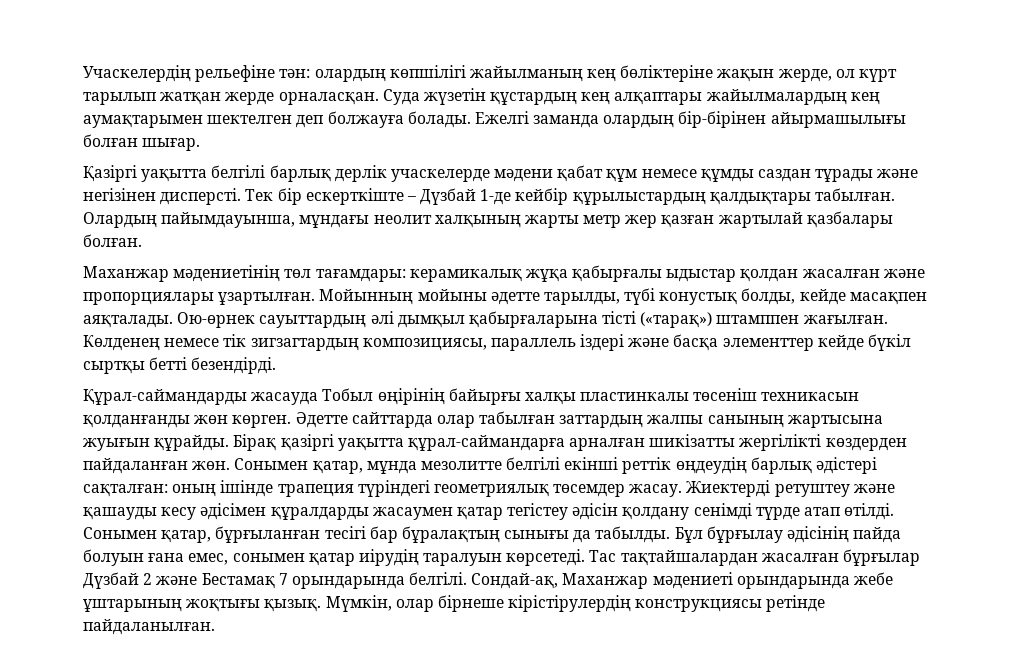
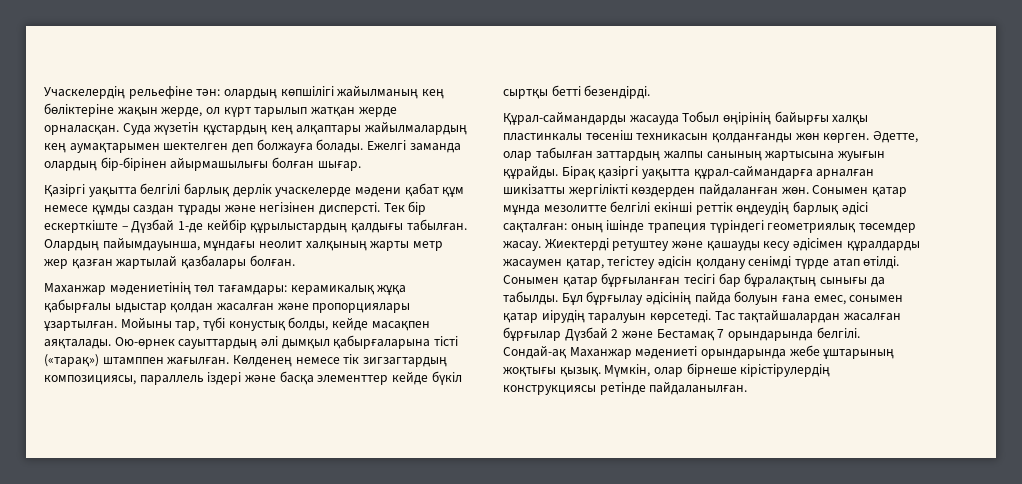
[709,192,811,205] қалдықтары -> [350,223,403,233] қалдығы
[319,289,620,305] Мойынның мойыны әдетте тарылды, -> [120,317,200,331] Мойыны тар,
[295,412,433,428] Әдетте сайттарда -> [872,131,918,143] Әдетте,
[312,461,363,474] қатар, -> [871,187,907,197] қатар
[816,457,878,474] әдістері -> [841,202,868,215] әдісі
[456,507,503,520] қатар -> [565,259,604,269] қатар,
[161,530,212,543] қатар, -> [562,277,598,287] қатар
[471,573,559,589] Сондай-ақ, -> [503,345,566,359] Сондай-ақ

